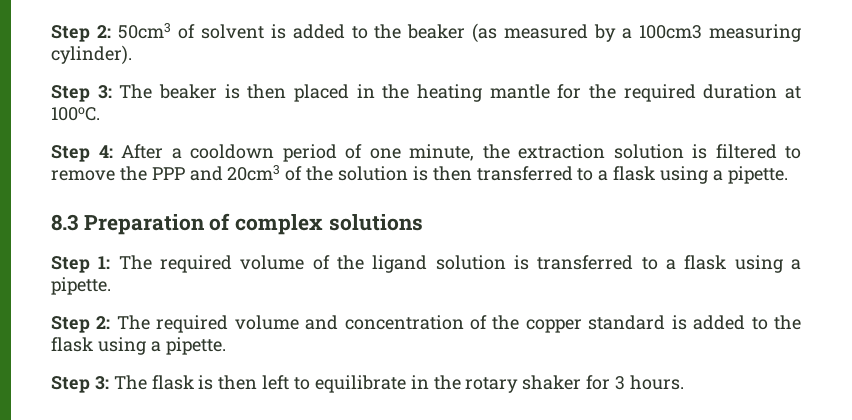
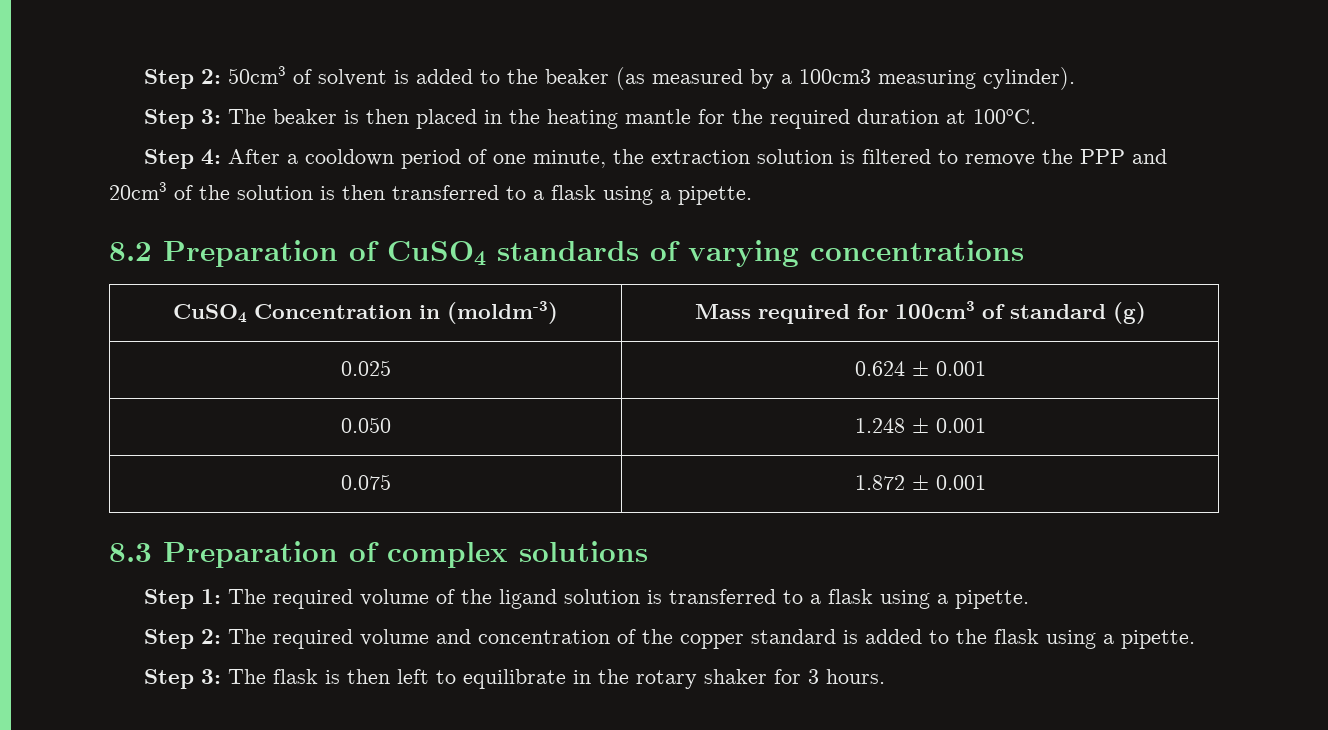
(788, 175) none -> [109,240,1024,267] [173,301,558,324] [694,301,1146,324] [340,360,391,376] [854,361,986,376] [340,417,391,433] [854,418,986,433] [340,474,391,490] [854,475,986,490] // 8.2 Preparation of CuSO4 standards of varying concentrations // CuSO4 Concentration in (moldm-3) | Mass required for 100cm3 of standard (g) // 0.025 | 0.624 ± 0.001 // 0.050 | 1.248 ± 0.001 // 0.075 | 1.872 ± 0.001

